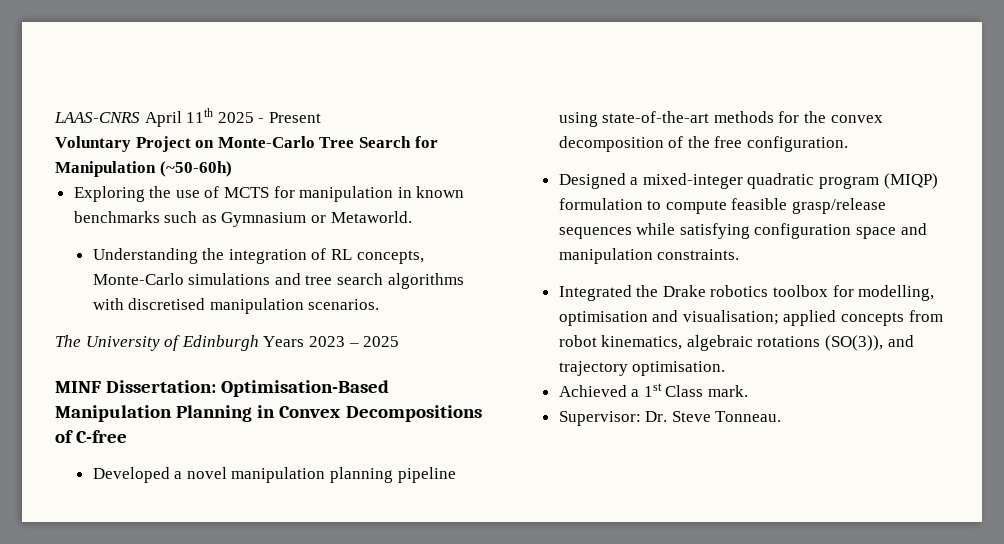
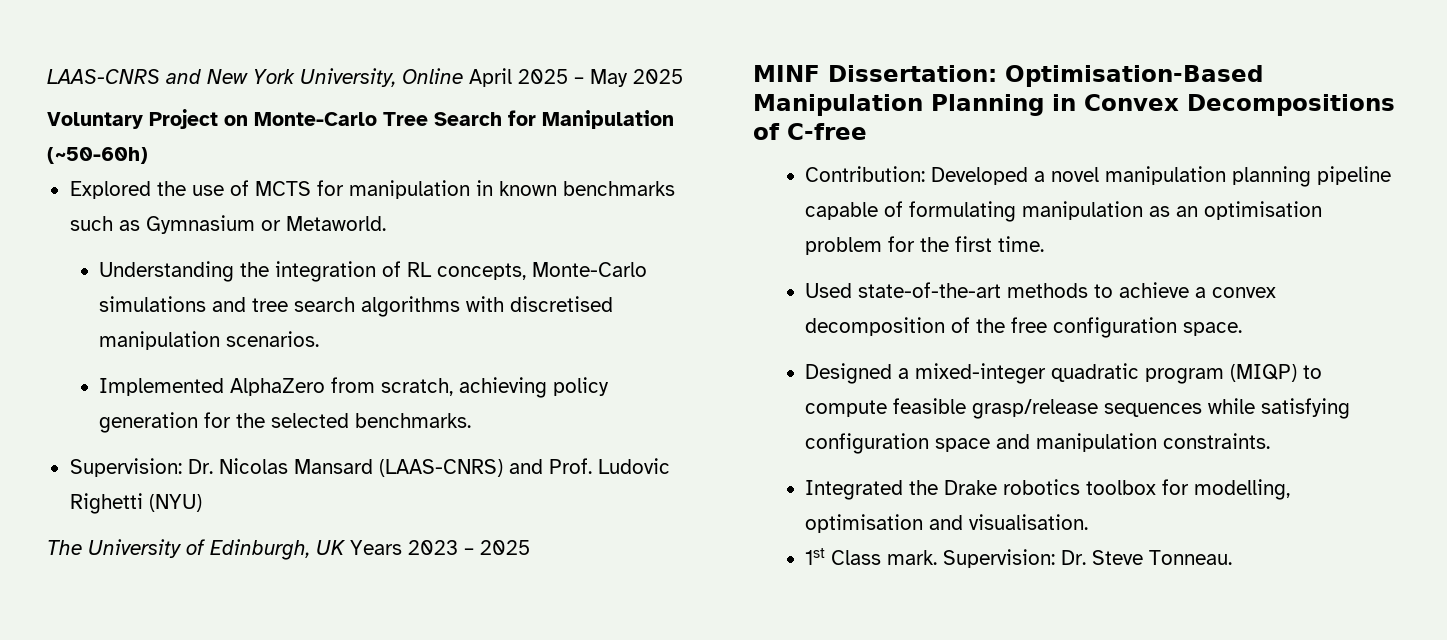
[144,108,321,127] April 11th 2025 - Present -> [166,68,683,87] and New York University, Online April 2025 – May 2025
[73,186,145,202] Exploring -> [69,181,151,199] Explored
(380, 304) none -> [99,377,610,398] [99,412,472,433] [69,458,670,477] [69,493,202,514] // Implemented AlphaZero from scratch, achieving policy generation for the selected benchmarks. // Supervision: Dr. Nicolas Mansard (LAAS-CNRS) and Prof. Ludovic Righetti (NYU)
[181,335,259,351] Edinburgh -> [210,539,346,560] Edinburgh, UK
(128, 436) none -> [805,166,926,182] Contribution:
[558,111,827,127] using state-of-the-art methods for the -> [805,201,1323,222] [805,236,1045,255] [805,282,1207,298] capable of formulating manipulation as an optimisation problem for the first time. // Used state-of-the-art methods to achieve a
[747,136,849,152] configuration. -> [1053,317,1243,338] configuration space.
[558,198,643,210] formulation -> (1298, 373) none
[682,310,943,326] [558,335,914,351] [558,361,726,376] [558,385,640,397] visualisation; applied concepts from robot kinematics, algebraic rotations (SO(3)), and trajectory optimisation. // Achieved a -> [969,514,1089,530] visualisation. //
[558,411,641,426] // Supervisor: -> [943,549,1056,568] Supervision:

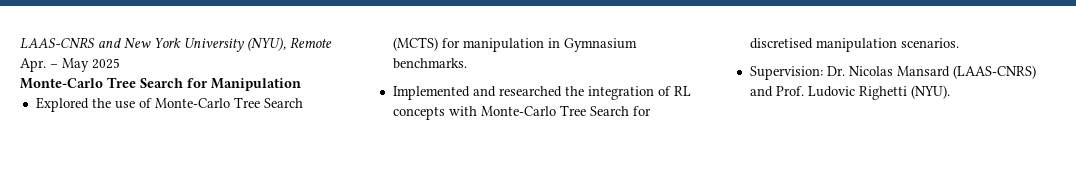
[300,68,568,87] University, Online April 2025 -> [184,37,332,52] [20,58,46,72] University (NYU), Remote Apr.
[47,109,248,129] Voluntary Project on -> (120, 63) none
[47,147,148,164] (~50-60h) -> (301, 84) none
[254,180,675,199] [69,215,386,234] [99,261,648,282] [99,296,614,317] [99,331,320,350] [99,377,610,398] [99,412,472,433] MCTS for manipulation in known benchmarks such as Gymnasium or Metaworld. // Understanding the integration of RL concepts, Monte-Carlo simulations and tree search algorithms with discretised manipulation scenarios. // Implemented AlphaZero from scratch, achieving policy generation for the selected benchmarks. -> [154,97,303,108] [392,37,637,52] [392,58,467,69] [392,86,691,100] [392,105,651,120] [749,38,959,52] Monte-Carlo Tree Search (MCTS) for manipulation in Gymnasium benchmarks. // Implemented and researched the integration of RL concepts with Monte-Carlo Tree Search for discretised manipulation scenarios.
[148,494,202,512] [47,539,530,560] [753,65,1263,87] [753,94,1395,116] [753,123,867,140] [805,166,1392,187] [805,201,1323,222] [805,236,1045,255] [805,282,1277,298] [805,317,1243,338] [805,363,1323,384] [805,398,1351,419] [805,433,1271,454] [805,479,1291,500] [805,514,1089,533] [805,548,1233,568] (NYU) // The University of Edinburgh, UK Years 2023 – 2025 // MINF Dissertation: Optimisation-Based Manipulation Planning in Convex Decompositions of C-free // Contribution: Developed a novel manipulation planning pipeline capable of formulating manipulation as an optimisation problem for the first time. // Used state-of-the-art methods to achieve a convex decomposition of the free configuration space. // Designed a mixed-integer quadratic program (MIQP) to compute feasible grasp/release sequences while satisfying configuration space and manipulation constraints. // Integrated the Drake robotics toolbox for modelling, optimisation and visualisation. // 1st Class mark. Supervision: Dr. Steve Tonneau. -> [910,85,950,99] (NYU).

